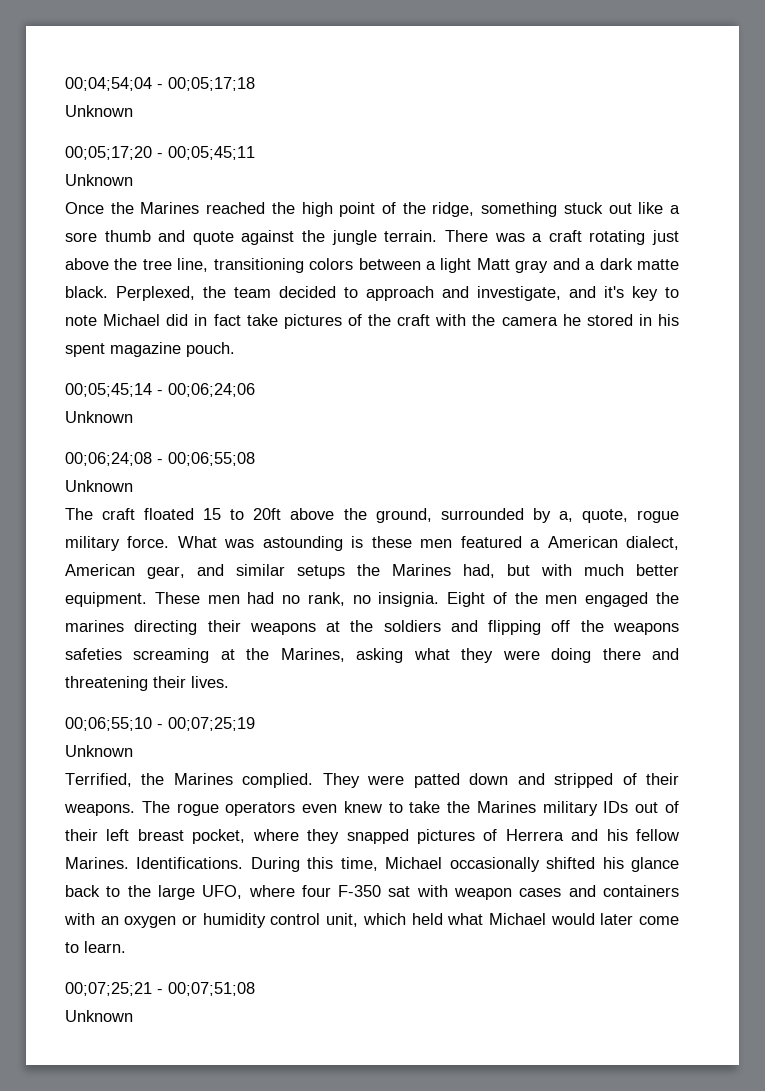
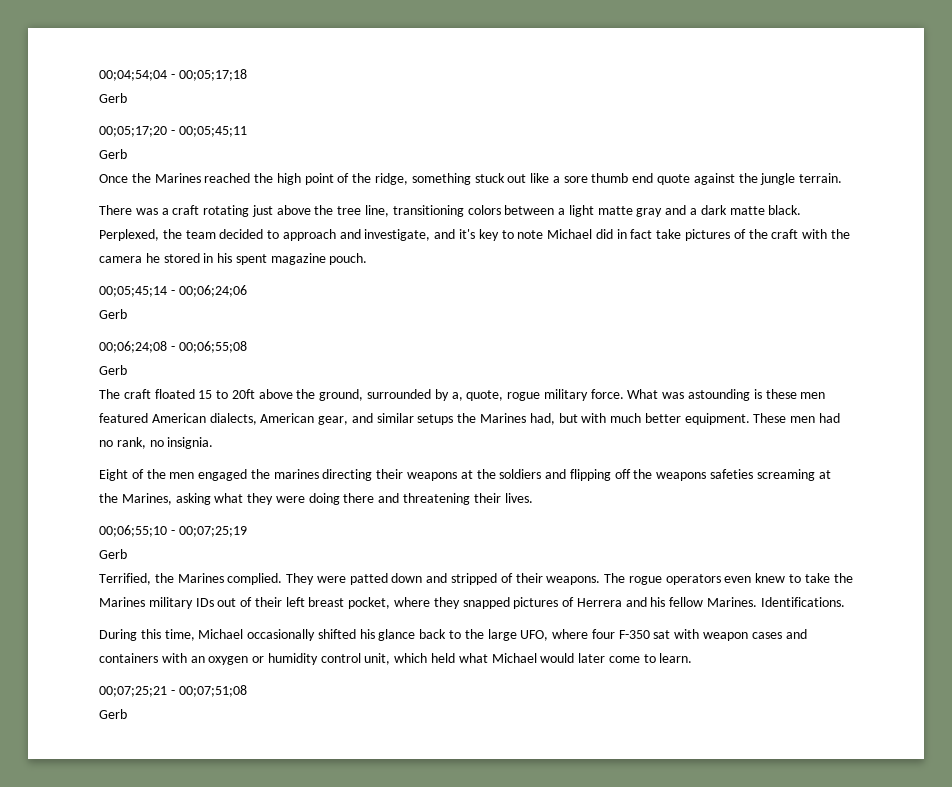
[65,105,133,117] Unknown -> [99,93,127,103] Gerb
[65,174,133,186] Unknown -> [99,149,127,159] Gerb
[158,230,186,242] and -> [632,173,654,183] end
(438, 236) none -> (843, 178) //
[476,258,510,270] Matt -> [597,206,633,215] matte
[65,411,133,423] Unknown -> [99,309,127,319] Gerb
[65,480,133,492] Unknown -> [99,365,127,375] Gerb
[530,536,679,550] a American dialect, -> [151,413,257,425] American dialects,
(440, 599) none -> (214, 443) //
[65,745,133,757] Unknown -> [99,549,127,559] Gerb
(244, 863) none -> (845, 602) //
[65,1010,133,1022] Unknown -> [99,709,127,719] Gerb

